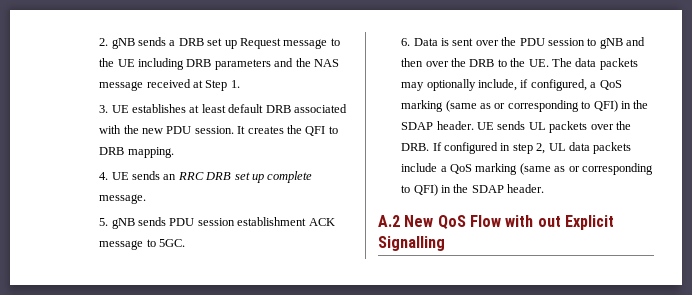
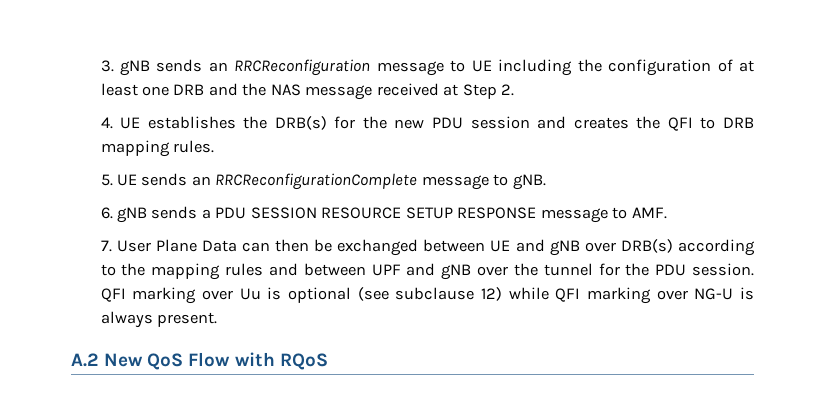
[99,37,340,49] [99,58,115,67] 2. gNB sends a DRB set up Request message to the -> [100,59,466,76] 3. gNB sends an RRCReconfiguration message to
[186,59,271,70] DRB parameters -> [577,59,754,76] [100,83,205,96] the configuration of at least one DRB
[230,80,240,88] [99,104,347,113] [99,125,122,134] 1. // 3. UE establishes at least default DRB associated with -> [501,84,515,96] [100,116,356,130] 2. // 4. UE establishes the DRB(s) for
[194,126,246,134] session. It -> [470,116,567,129] session and
[127,147,174,158] [99,171,313,183] [99,194,147,204] [99,217,335,229] [99,239,186,250] [401,37,646,49] [401,58,638,70] [401,79,622,91] [401,100,649,112] [401,121,631,133] [401,142,632,154] [401,163,653,175] [401,184,545,196] mapping. // 4. UE sends an RRC DRB set up complete message. // 5. gNB sends PDU session establishment ACK message to 5GC. // 6. Data is sent over the PDU session to gNB and then over the DRB to the UE. The data packets may optionally include, if configured, a QoS marking (same as or corresponding to QFI) in the SDAP header. UE sends UL packets over the DRB. If configured in step 2, UL data packets include a QoS marking (same as or corresponding to QFI) in the SDAP header. -> [100,140,214,157] [100,173,546,190] [100,206,667,223] [100,239,755,256] [100,263,755,280] [100,287,754,304] [100,311,217,328] mapping rules. // 5. UE sends an RRCReconfigurationComplete message to gNB. // 6. gNB sends a PDU SESSION RESOURCE SETUP RESPONSE message to AMF. // 7. User Plane Data can then be exchanged between UE and gNB over DRB(s) according to the mapping rules and between UPF and gNB over the tunnel for the PDU session. QFI marking over Uu is optional (see subclause 12) while QFI marking over NG-U is always present.
[537,215,614,230] [378,236,445,251] out Explicit Signalling -> [279,353,328,370] RQoS

